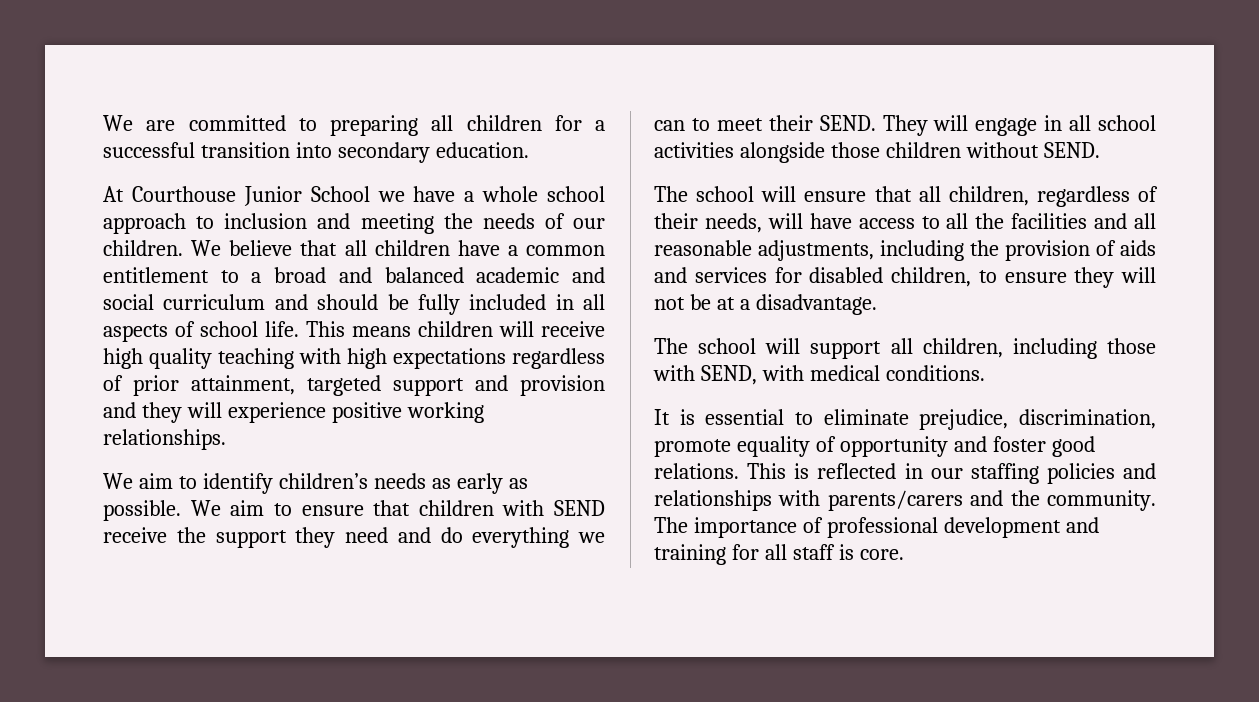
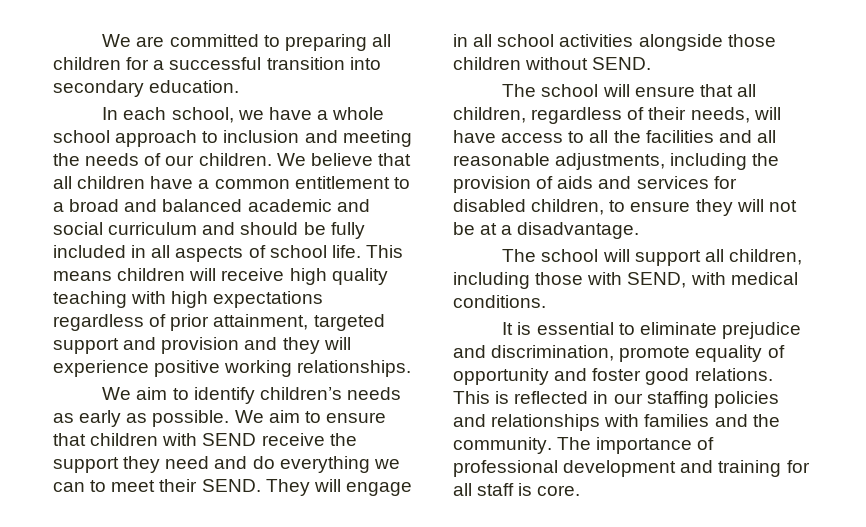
[103,186,370,206] At Courthouse Junior School -> [102,107,234,123] In each school,
[919,409,1009,430] prejudice, -> [721,322,801,339] [453,345,486,358] prejudice and
[827,490,963,511] parents/carers -> [644,414,710,427] families

